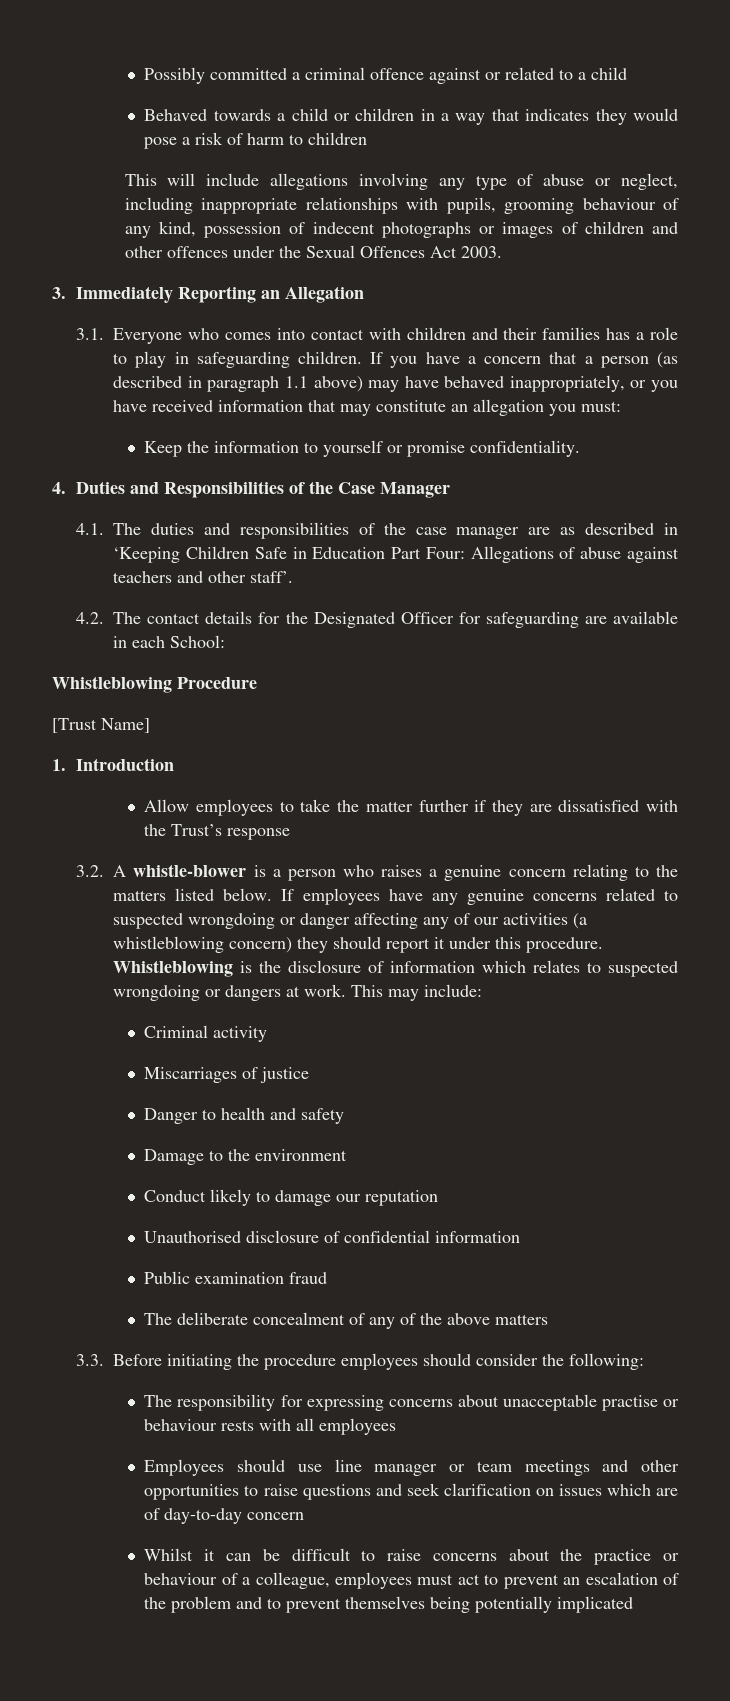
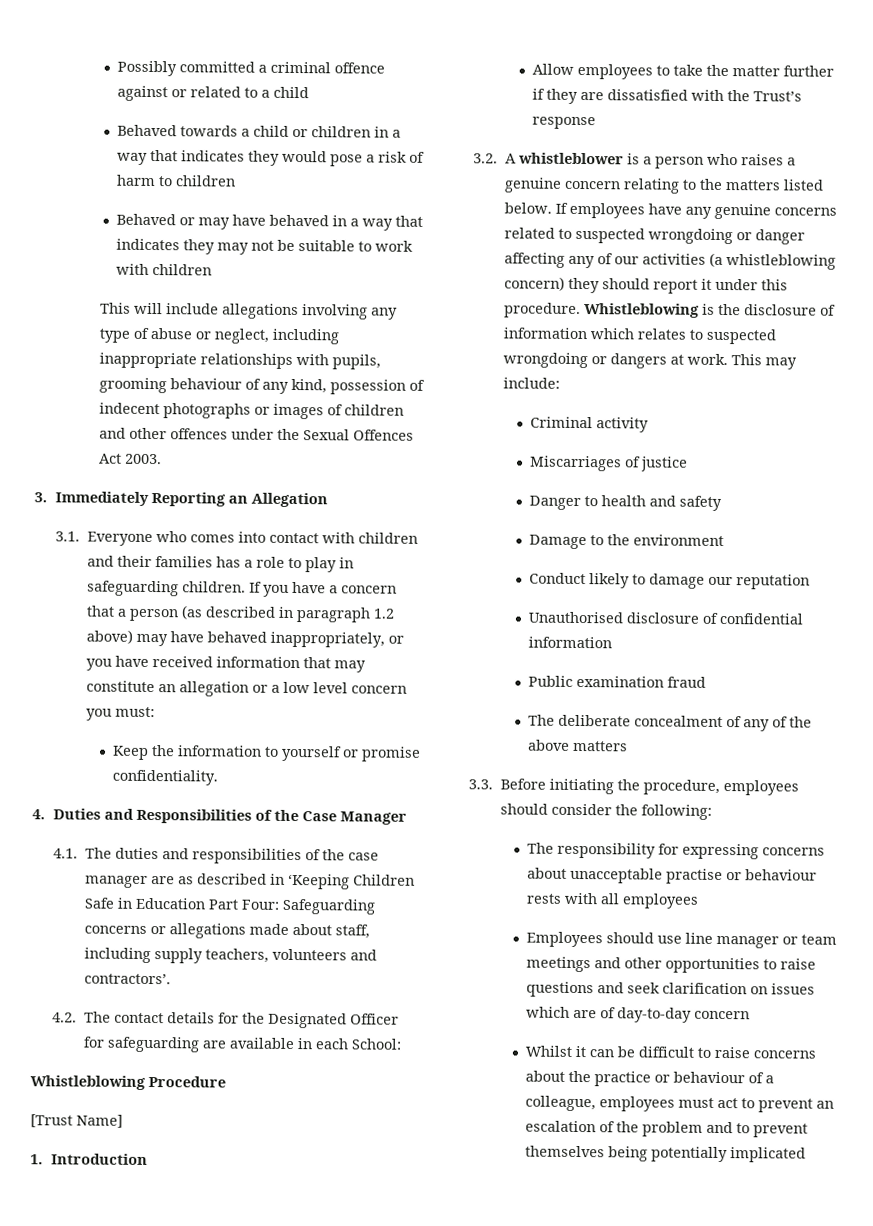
(368, 138) none -> [115,213,423,231] [115,238,413,255] [115,263,212,276] // Behaved or may have behaved in a way that indicates they may not be suitable to work with children
[284,376,308,388] 1.1 -> [372,608,395,619] 1.2
(545, 407) none -> [251,681,407,694] or a low level concern
[470,546,679,563] [113,571,294,583] Allegations of abuse against teachers and other staff’. -> [281,898,375,915] [83,923,370,939] [83,947,377,964] [83,973,171,985] Safeguarding concerns or allegations made about staff, including supply teachers, volunteers and contractors’.
[133,864,247,877] whistle-blower -> [517,152,624,165] whistleblower
[264,1354,337,1370] procedure -> [642,779,720,795] procedure,

